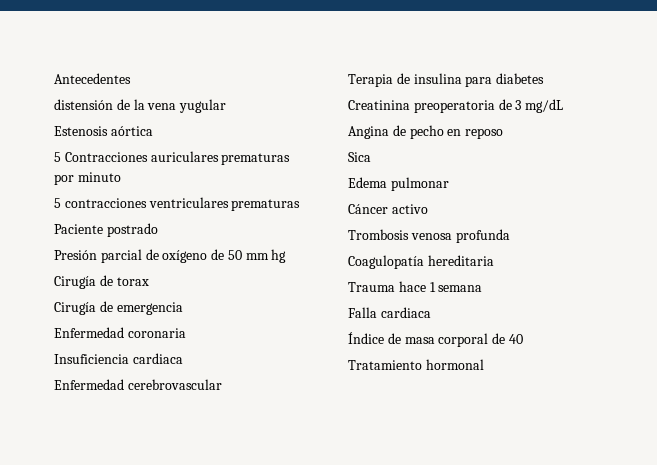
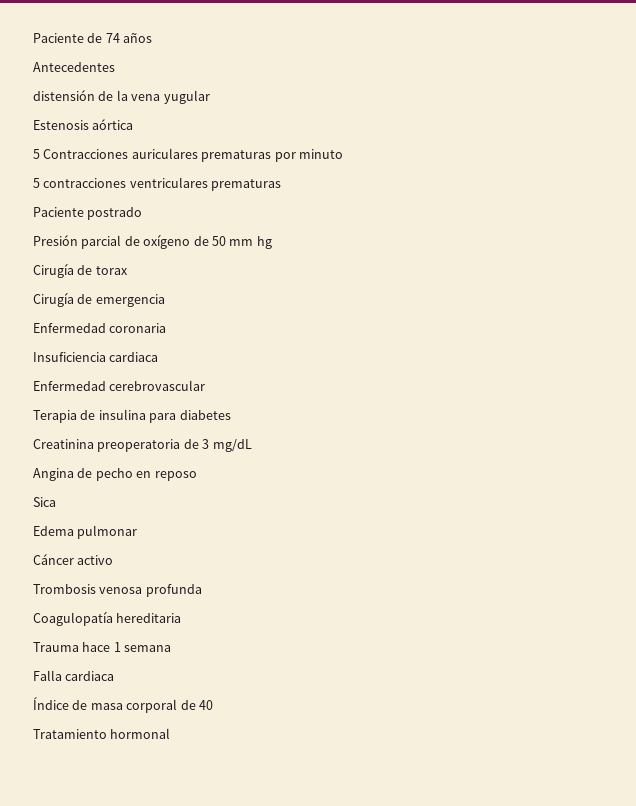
(54, 78) none -> [33,33,153,43] Paciente de 74 años //

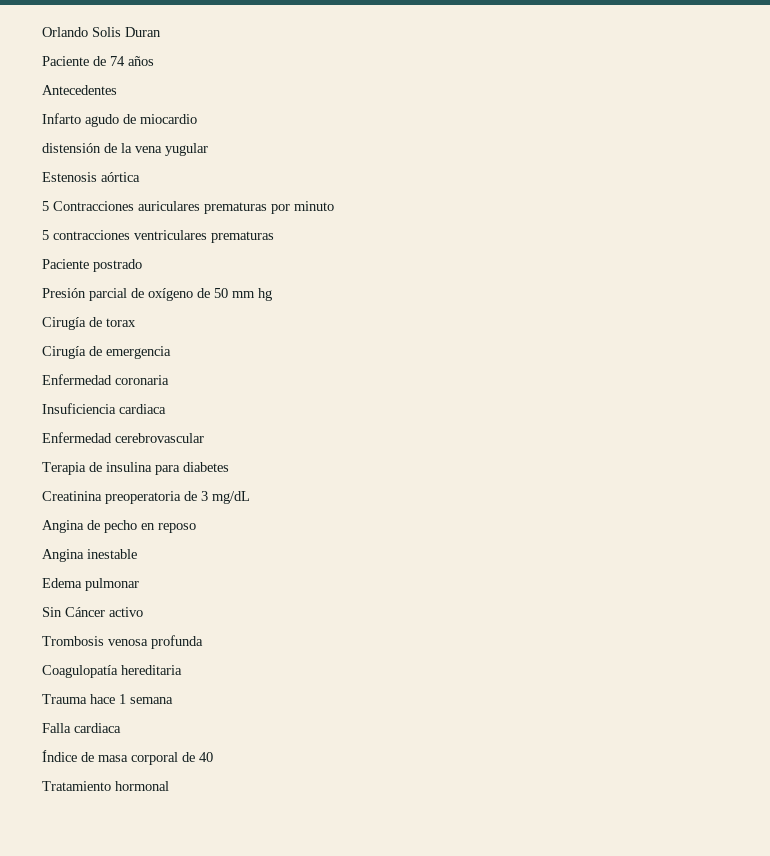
(33, 38) none -> [42,27,161,37] Orlando Solis Duran //
(115, 67) none -> [42,113,197,127] // Infarto agudo de miocardio
[33,497,56,507] Sica -> [42,549,137,562] Angina inestable
(138, 532) none -> [42,607,62,617] Sin

